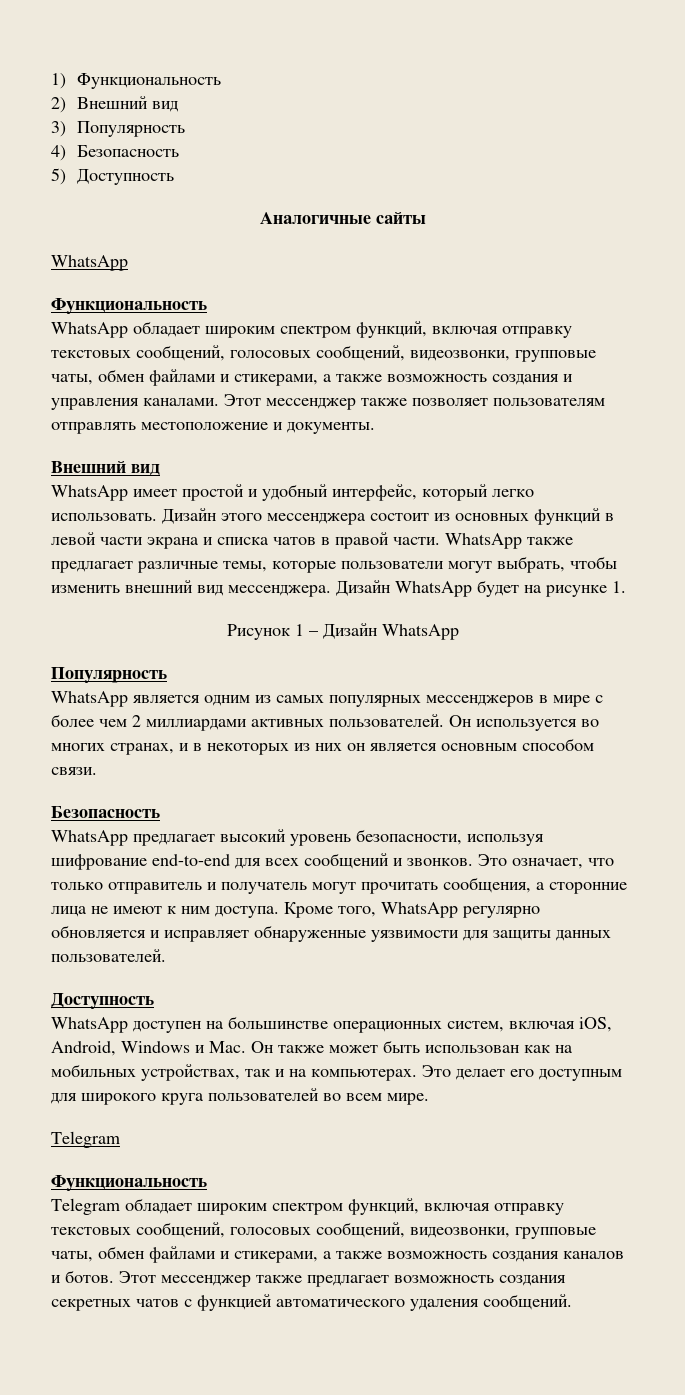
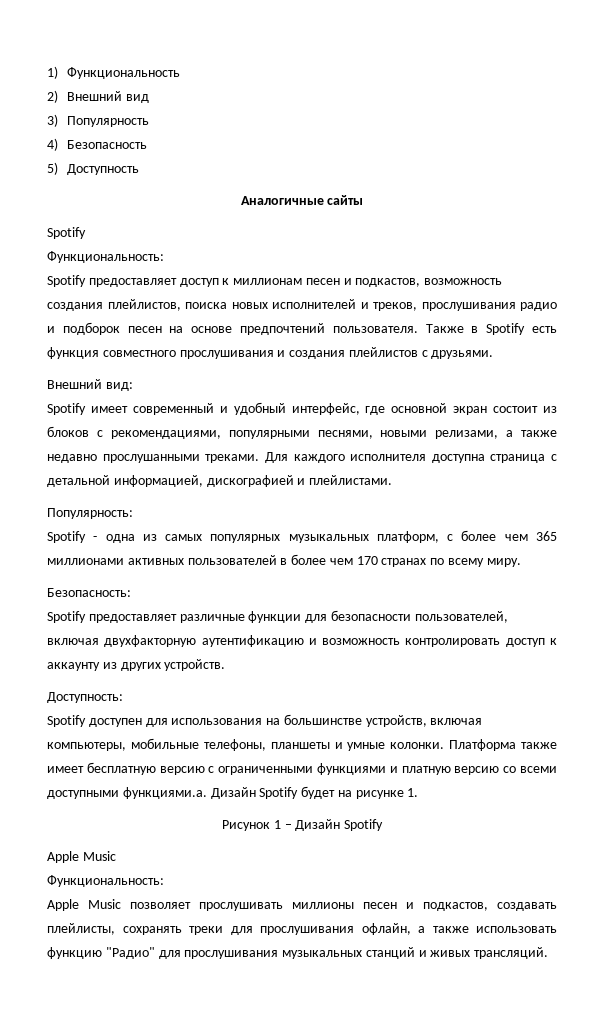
[51,255,128,271] [51,298,207,314] [51,321,572,338] [51,345,596,362] [51,369,573,386] [51,394,605,410] [51,422,375,434] [51,461,160,476] [51,484,534,501] [51,508,614,525] [51,532,573,549] [51,556,617,573] [51,580,472,597] WhatsApp // Функциональность // WhatsApp обладает широким спектром функций, включая отправку текстовых сообщений, голосовых сообщений, видеозвонки, групповые чаты, обмен файлами и стикерами, а также возможность создания и управления каналами. Этот мессенджер также позволяет пользователям отправлять местоположение и документы. // Внешний вид // WhatsApp имеет простой и удобный интерфейс, который легко использовать. Дизайн этого мессенджера состоит из основных функций в левой части экрана и списка чатов в правой части. WhatsApp также предлагает различные темы, которые пользователи могут выбрать, чтобы изменить внешний вид мессенджера. Дизайн WhatsApp -> [47,227,86,239] [47,251,164,263] [47,275,503,287] [47,299,557,311] [47,322,557,335] [47,347,494,359] [47,379,133,391] [47,402,557,415] [47,426,557,439] [47,452,557,463] [47,475,393,487] [47,508,133,519] [47,530,557,543] [47,554,521,567] [47,588,131,597] [47,610,508,623] [47,635,557,647] [47,659,226,671] [47,692,123,703] [47,714,483,727] [47,738,557,751] [47,762,558,775] [47,787,299,799] Spotify // Функциональность: // Spotify предоставляет доступ к миллионам песен и подкастов, возможность создания плейлистов, поиска новых исполнителей и треков, прослушивания радио и подборок песен на основе предпочтений пользователя. Также в Spotify есть функция совместного прослушивания и создания плейлистов с друзьями. // Внешний вид: // Spotify имеет современный и удобный интерфейс, где основной экран состоит из блоков с рекомендациями, популярными песнями, новыми релизами, а также недавно прослушанными треками. Для каждого исполнителя доступна страница с детальной информацией, дискографией и плейлистами. // Популярность: // Spotify - одна из самых популярных музыкальных платформ, с более чем 365 миллионами активных пользователей в более чем 170 странах по всему миру. // Безопасность: // Spotify предоставляет различные функции для безопасности пользователей, включая двухфакторную аутентификацию и возможность контролировать доступ к аккаунту из других устройств. // Доступность: // Spotify доступен для использования на большинстве устройств, включая компьютеры, мобильные телефоны, планшеты и умные колонки. Платформа также имеет бесплатную версию с ограниченными функциями и платную версию со всеми доступными функциями.а. Дизайн Spotify
[381,624,459,640] [51,667,167,683] [51,691,603,707] [51,714,599,731] [51,738,594,755] [51,767,97,775] [51,806,160,818] [51,829,544,846] [51,853,614,870] [51,877,627,894] [51,902,540,918] [51,925,611,942] [51,949,166,962] [51,993,154,1009] [51,1016,612,1033] [51,1040,573,1056] [51,1064,622,1081] [51,1088,429,1105] [51,1131,120,1148] [51,1175,207,1191] [51,1198,564,1215] [51,1222,596,1239] [51,1246,624,1263] [51,1270,566,1287] [51,1294,572,1311] WhatsApp // Популярность // WhatsApp является одним из самых популярных мессенджеров в мире с более чем 2 миллиардами активных пользователей. Он используется во многих странах, и в некоторых из них он является основным способом связи. // Безопасность // WhatsApp предлагает высокий уровень безопасности, используя шифрование end-to-end для всех сообщений и звонков. Это означает, что только отправитель и получатель могут прочитать сообщения, а сторонние лица не имеют к ним доступа. Кроме того, WhatsApp регулярно обновляется и исправляет обнаруженные уязвимости для защиты данных пользователей. // Доступность // WhatsApp доступен на большинстве операционных систем, включая iOS, Android, Windows и Mac. Он также может быть использован как на мобильных устройствах, так и на компьютерах. Это делает его доступным для широкого круга пользователей во всем мире. // Telegram // Функциональность // Telegram обладает широким спектром функций, включая отправку текстовых сообщений, голосовых сообщений, видеозвонки, групповые чаты, обмен файлами и стикерами, а также возможность создания каналов и ботов. Этот мессенджер также предлагает возможность создания секретных чатов с функцией автоматического удаления сообщений. -> [344,819,384,831] [47,851,116,863] [47,875,164,887] [47,899,557,911] [47,923,557,935] [47,947,549,959] Spotify // Apple Music // Функциональность: // Apple Music позволяет прослушивать миллионы песен и подкастов, создавать плейлисты, сохранять треки для прослушивания офлайн, а также использовать функцию "Радио" для прослушивания музыкальных станций и живых трансляций.

